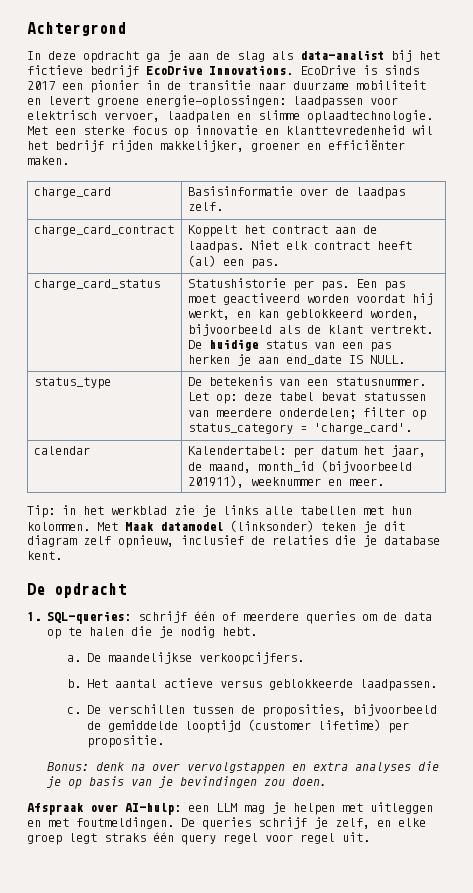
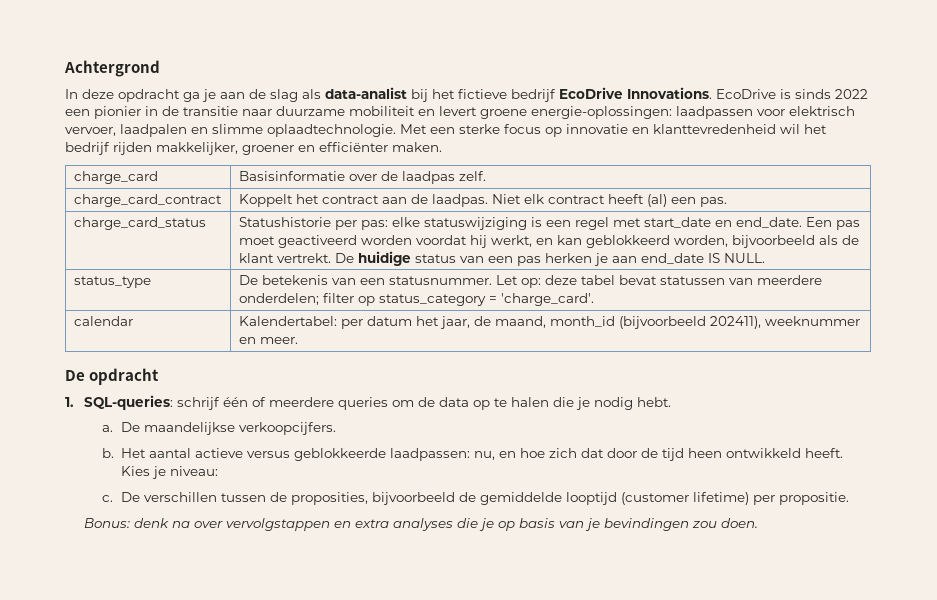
[27,81,55,90] 2017 -> [835,89,868,99] 2022
[320,281,349,291] pas. -> [360,217,802,230] pas: elke statuswijziging is een regel met start_date en end_date.
[187,475,244,488] 201911), -> [709,316,761,329] 202411),
[27,505,412,518] [27,520,405,533] [27,535,440,548] [27,551,62,560] // Tip: in het werkblad zie je links alle tabellen met hun kolommen. Met Maak datamodel (linksonder) teken je dit diagram zelf opnieuw, inclusief de relaties die je database kent. -> (298, 340) none
[359,679,437,691] laadpassen. -> [390,448,844,461] [121,466,219,479] laadpassen: nu, en hoe zich dat door de tijd heen ontwikkeld heeft. Kies je niveau:
[27,802,433,815] [27,817,426,830] [27,832,370,845] // Afspraak over AI-hulp: een LLM mag je helpen met uitleggen en met foutmeldingen. De queries schrijf je zelf, en elke groep legt straks één query regel voor regel uit. -> (758, 523) none

